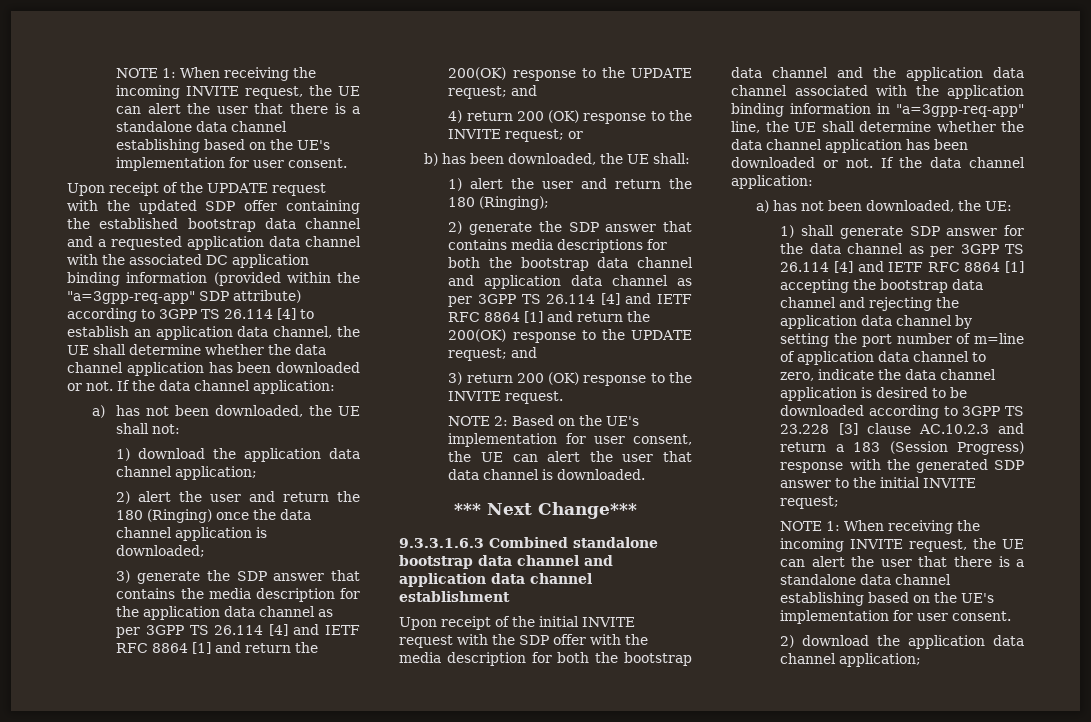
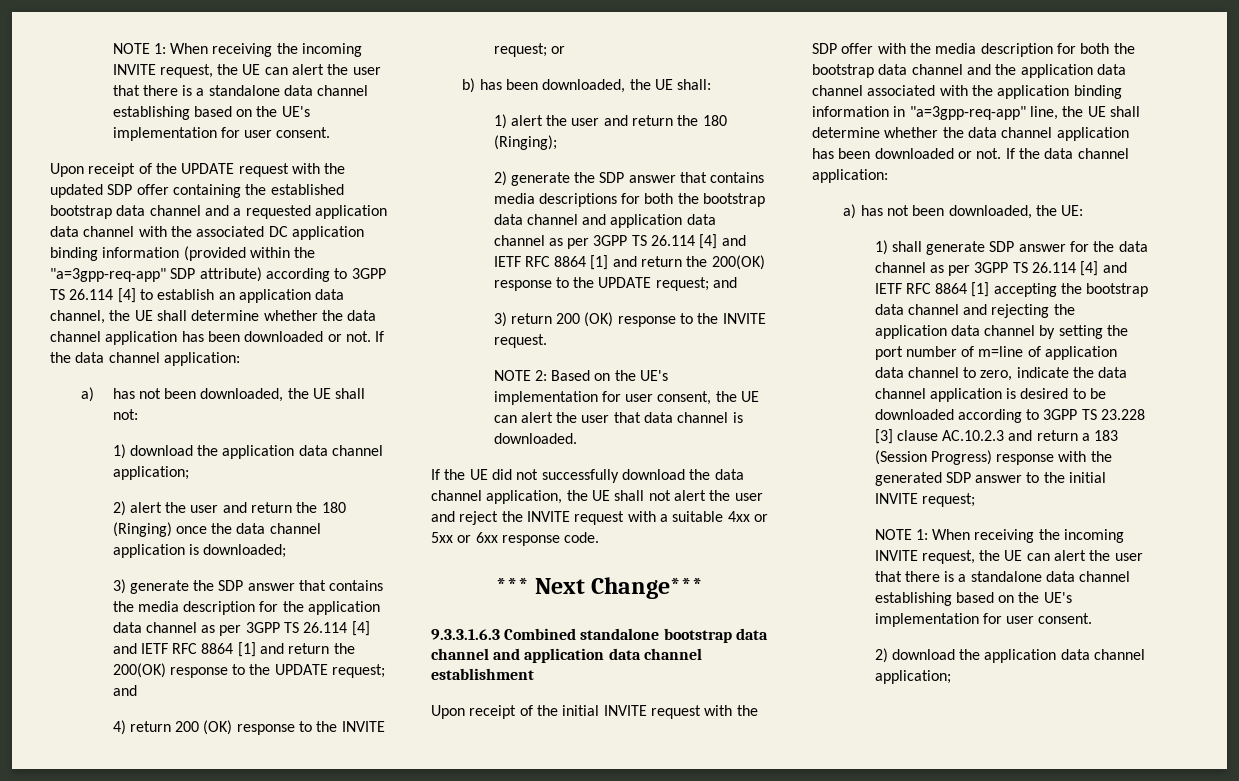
(646, 474) none -> [431,469,744,483] [431,490,763,504] [431,511,768,525] [431,532,600,546] // If the UE did not successfully download the data channel application, the UE shall not alert the user and reject the INVITE request with a suitable 4xx or 5xx or 6xx response code.

